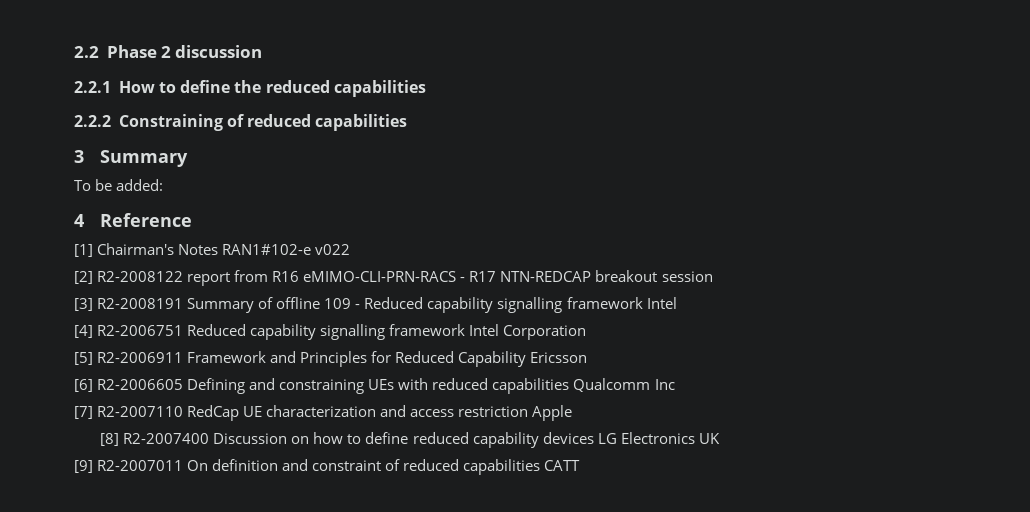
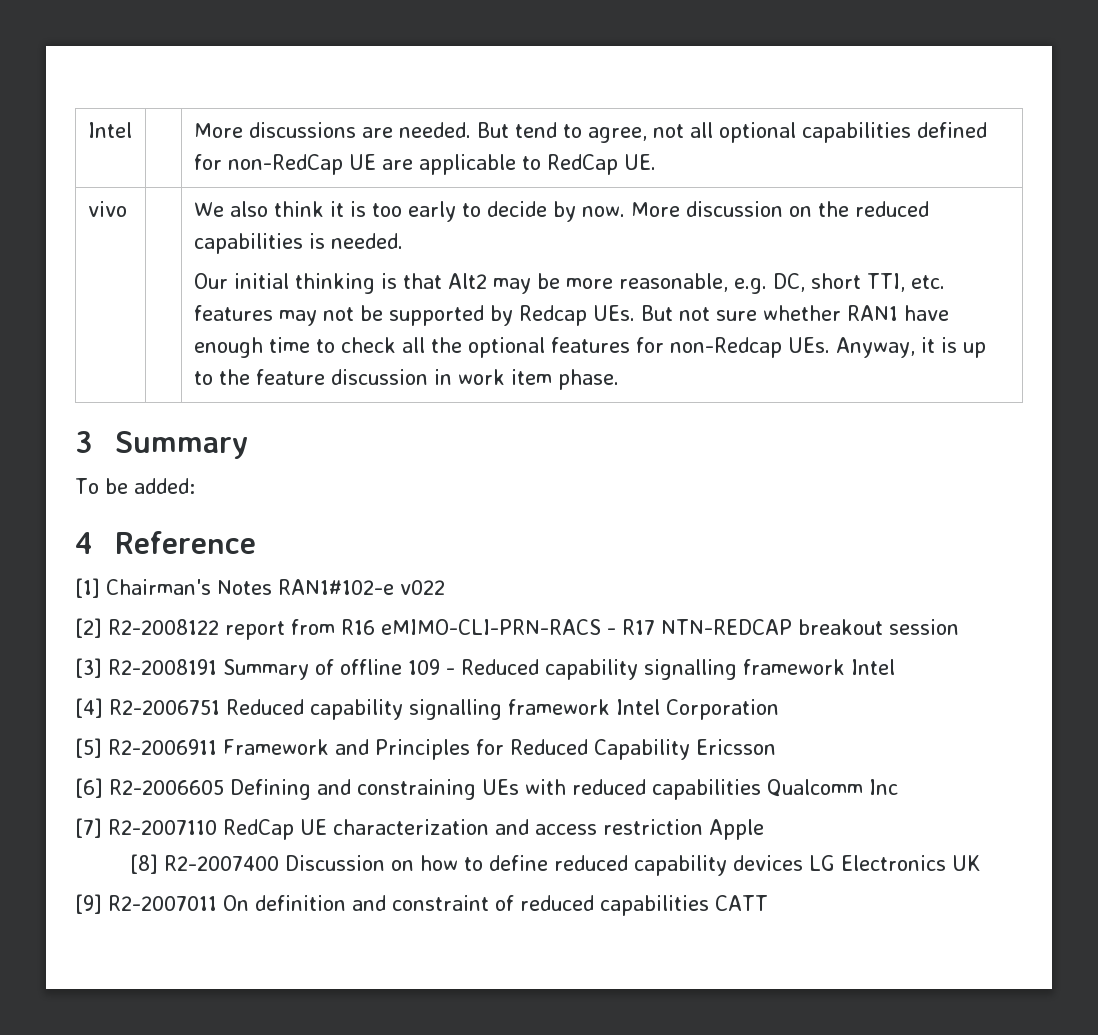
[74,45,263,58] [74,80,427,97] [74,114,408,131] 2.2 Phase 2 discussion // 2.2.1 How to define the reduced capabilities // 2.2.2 Constraining of reduced capabilities -> [87,122,132,138] [193,122,987,143] [193,154,656,175] [87,201,127,217] [193,201,929,222] [193,233,403,254] [193,273,945,294] [193,305,949,326] [193,337,986,358] [193,369,619,390] Intel | | More discussions are needed. But tend to agree, not all optional capabilities defined for non-RedCap UE are applicable to RedCap UE. // vivo | | We also think it is too early to decide by now. More discussion on the reduced capabilities is needed. // Our initial thinking is that Alt2 may be more reasonable, e.g. DC, short TTI, etc. features may not be supported by Redcap UEs. But not sure whether RAN1 have enough time to check all the optional features for non-Redcap UEs. Anyway, it is up to the feature discussion in work item phase.

